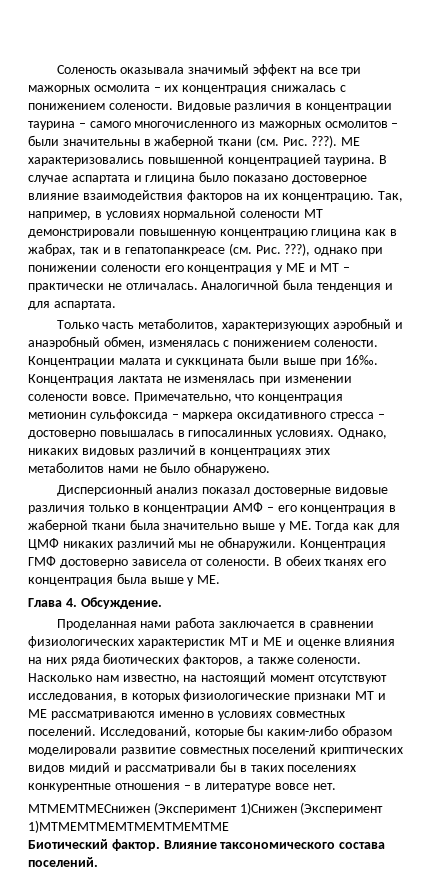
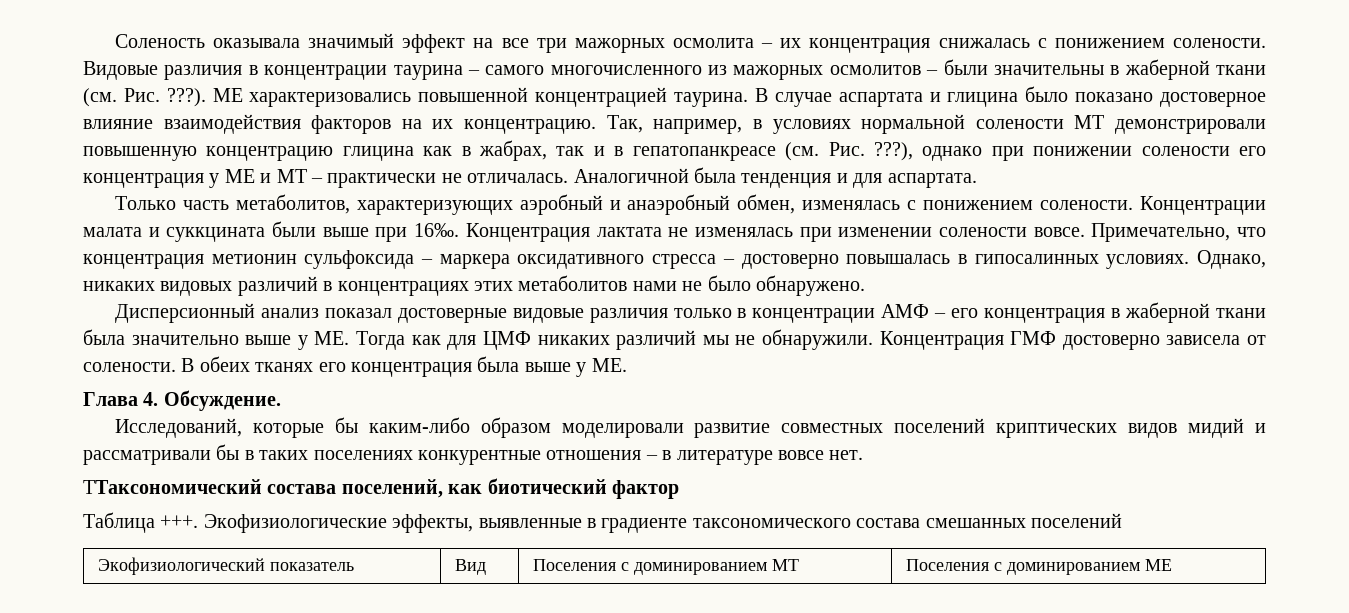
[56,617,374,630] [28,636,396,648] [28,653,362,666] [28,672,387,684] [28,690,386,702] [28,709,345,720] [28,726,96,736] Проделанная нами работа заключается в сравнении физиологических характеристик MT и ME и оценке влияния на них ряда биотических факторов, а также солености. Насколько нам известно, на настоящий момент отсутствуют исследования, в которых физиологические признаки МТ и МЕ рассматриваются именно в условиях совместных поселений. -> (281, 400) none
[28,802,384,815] [28,820,229,833] [28,839,386,851] [28,857,98,867] MTMEMTMEСнижен (Эксперимент 1)Снижен (Эксперимент 1)MTMEMTMEMTMEMTMEMTME // Биотический фактор. Влияние таксономического состава поселений. -> [83,478,679,499] [83,512,1122,533] [98,557,355,575] [455,559,487,575] [533,559,800,575] [906,559,1173,575] ТТаксономический состава поселений, как биотический фактор // Таблица +++. Экофизиологические эффекты, выявленные в градиенте таксономического состава смешанных поселений // Экофизиологический показатель | Вид | Поселения с доминированием MT | Поселения с доминированием ME

